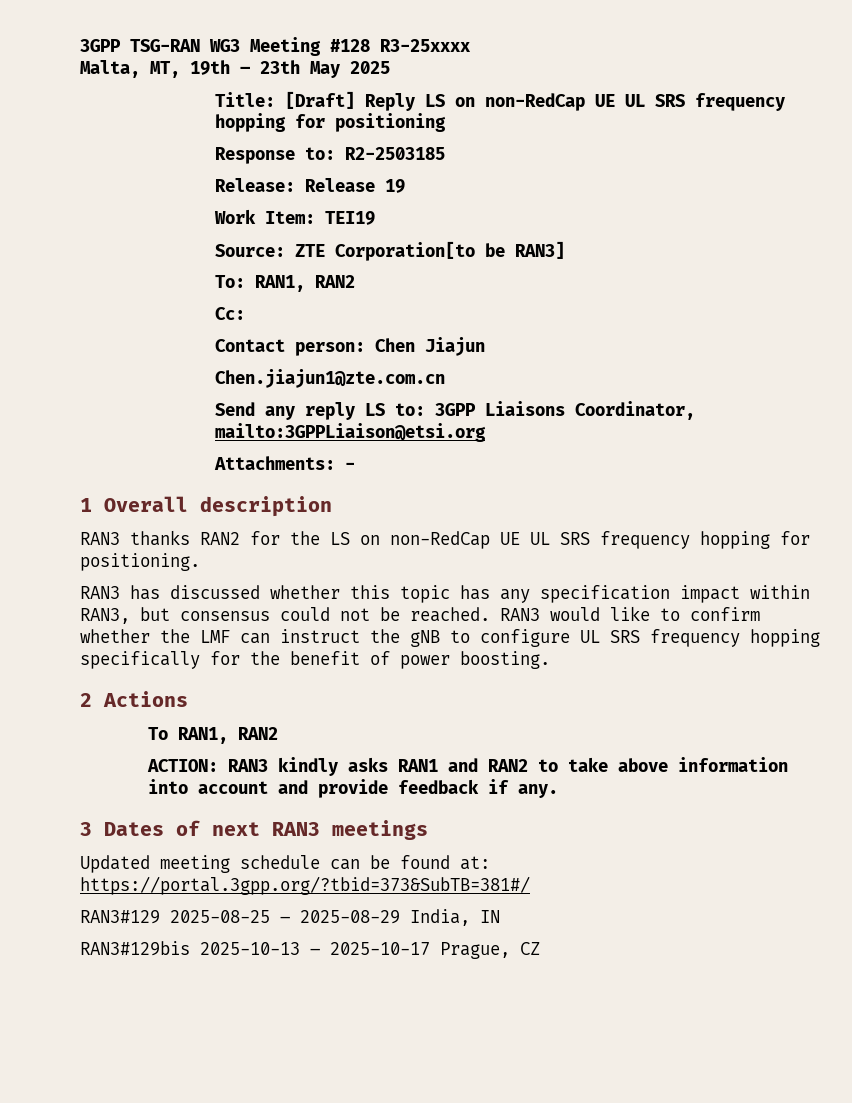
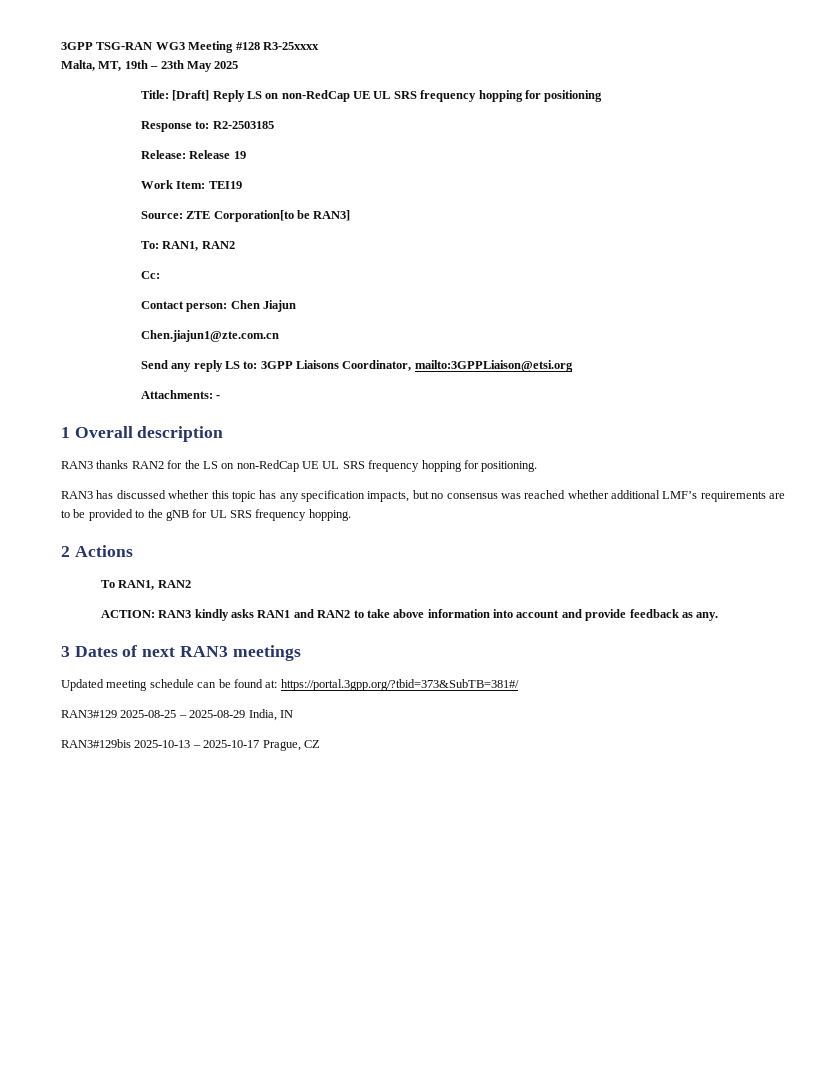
[680,585,810,603] [80,606,760,624] [80,629,820,647] [80,651,550,669] impact within RAN3, but consensus could not be reached. RAN3 would like to confirm whether the LMF can instruct the gNB to configure UL SRS frequency hopping specifically for the benefit of power boosting. -> [367,490,786,502] [61,509,351,521] impacts, but no consensus was reached whether additional LMF’s requirements are to be provided to the gNB for UL SRS frequency hopping.
[487,779,509,794] if -> [681,612,693,618] as

